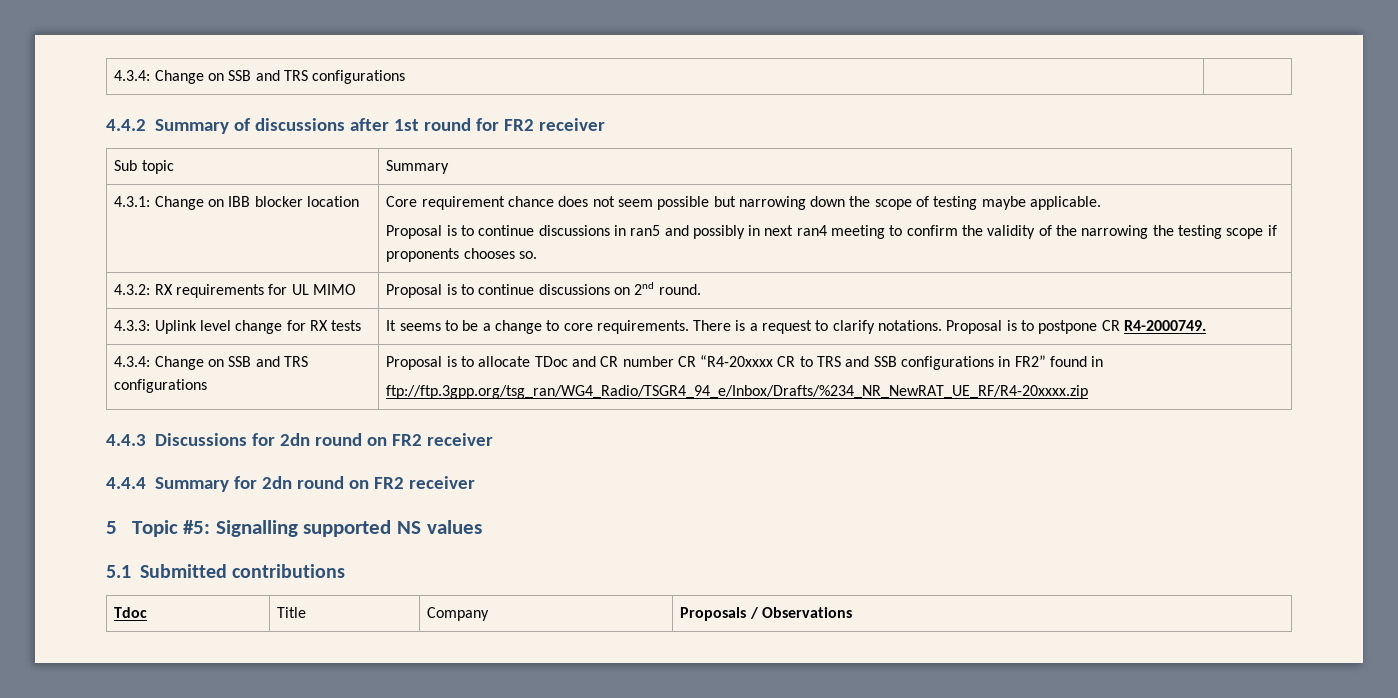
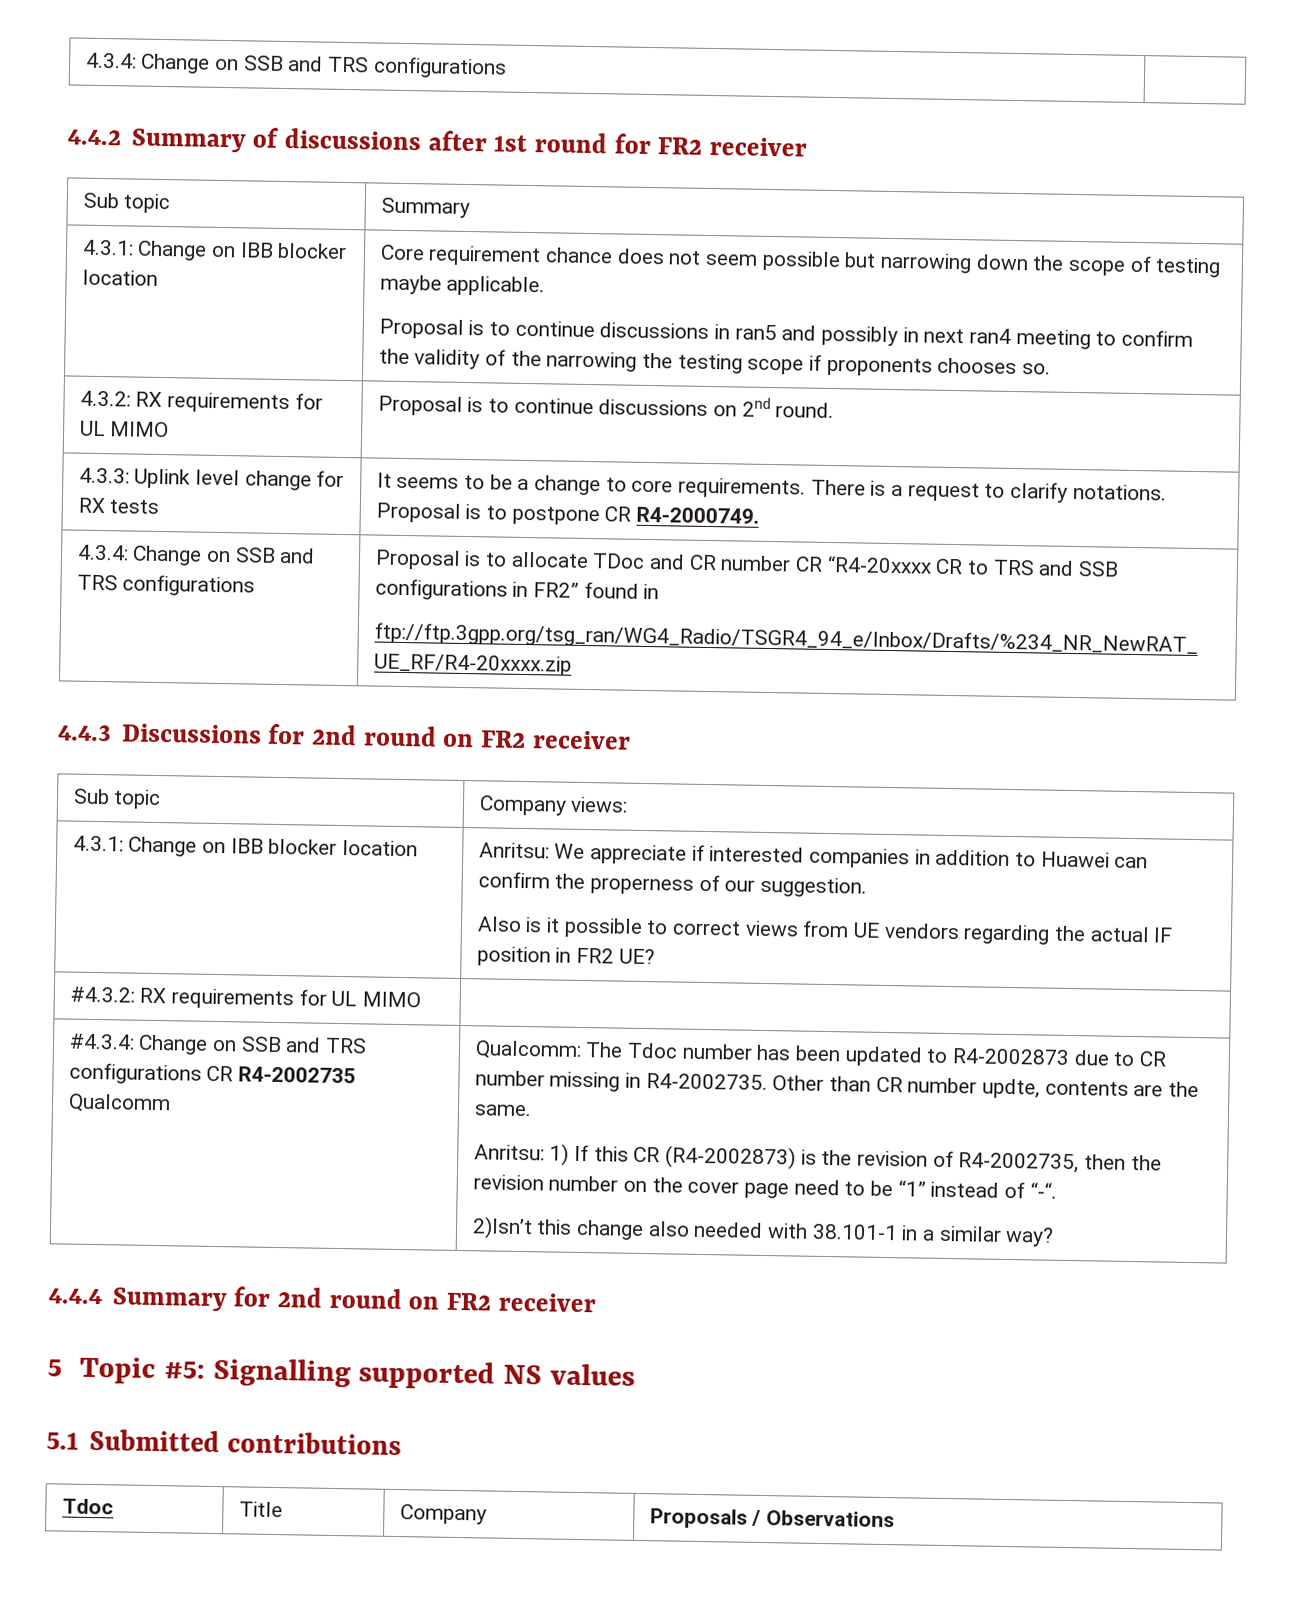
[279,433,493,446] 2dn round on FR2 receiver -> [310,724,631,750] [72,788,162,810] [478,795,629,816] [72,835,418,857] [478,842,1149,869] [477,871,867,898] [476,916,1174,945] [476,946,655,967] [69,986,421,1010] [68,1033,367,1055] [68,1062,356,1085] [67,1093,171,1114] [474,1040,1167,1067] [474,1070,1199,1099] [473,1104,532,1117] [473,1143,1162,1174] [472,1174,1057,1199] [471,1216,1055,1247] 2nd round on FR2 receiver // Sub topic | Company views: // 4.3.1: Change on IBB blocker location | Anritsu: We appreciate if interested companies in addition to Huawei can confirm the properness of our suggestion. // Also is it possible to correct views from UE vendors regarding the actual IF position in FR2 UE? // #4.3.2: RX requirements for UL MIMO | // #4.3.4: Change on SSB and TRS configurations CR R4-2002735 Qualcomm | Qualcomm: The Tdoc number has been updated to R4-2002873 due to CR number missing in R4-2002735. Other than CR number updte, contents are the same. // Anritsu: 1) If this CR (R4-2002873) is the revision of R4-2002735, then the revision number on the cover page need to be “1” instead of “-“. // 2)Isn’t this change also needed with 38.101-1 in a similar way?
[261,476,292,489] 2dn -> [276,1287,323,1308] 2nd

